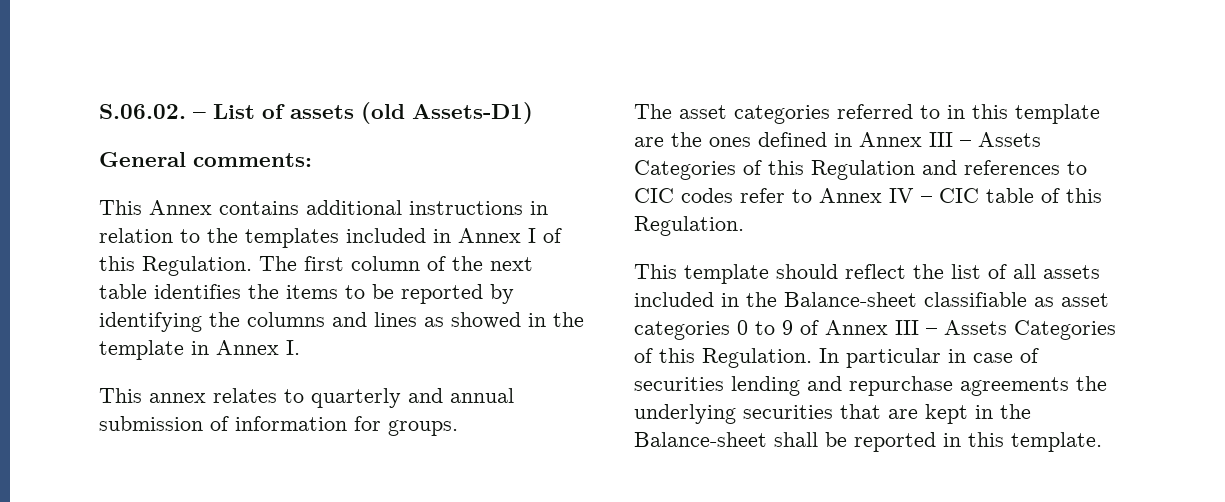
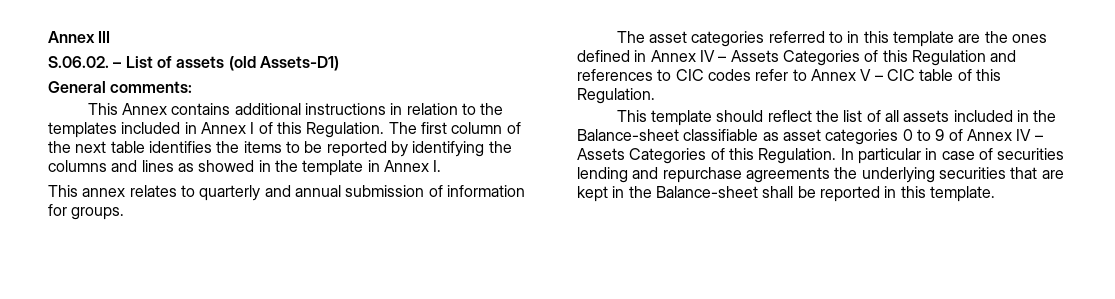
(99, 111) none -> [48,31,111,43] Annex III //
[929,132,953,147] III -> [699,50,715,62] IV
[889,188,914,203] IV -> [860,69,872,81] V
[895,320,919,335] III -> [1016,129,1032,141] IV

